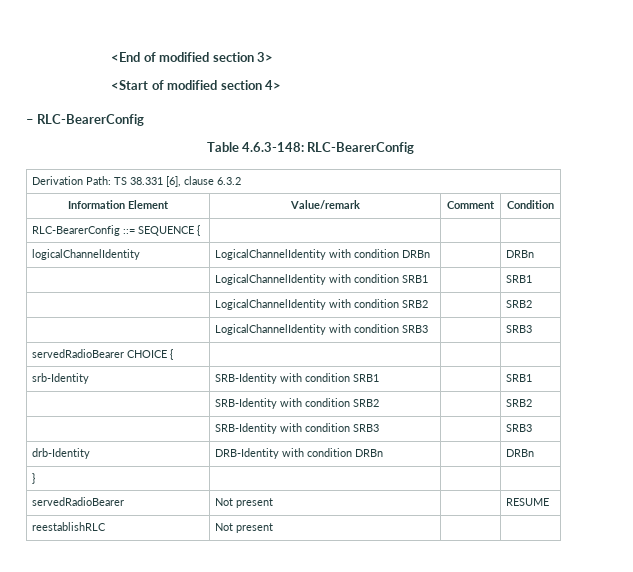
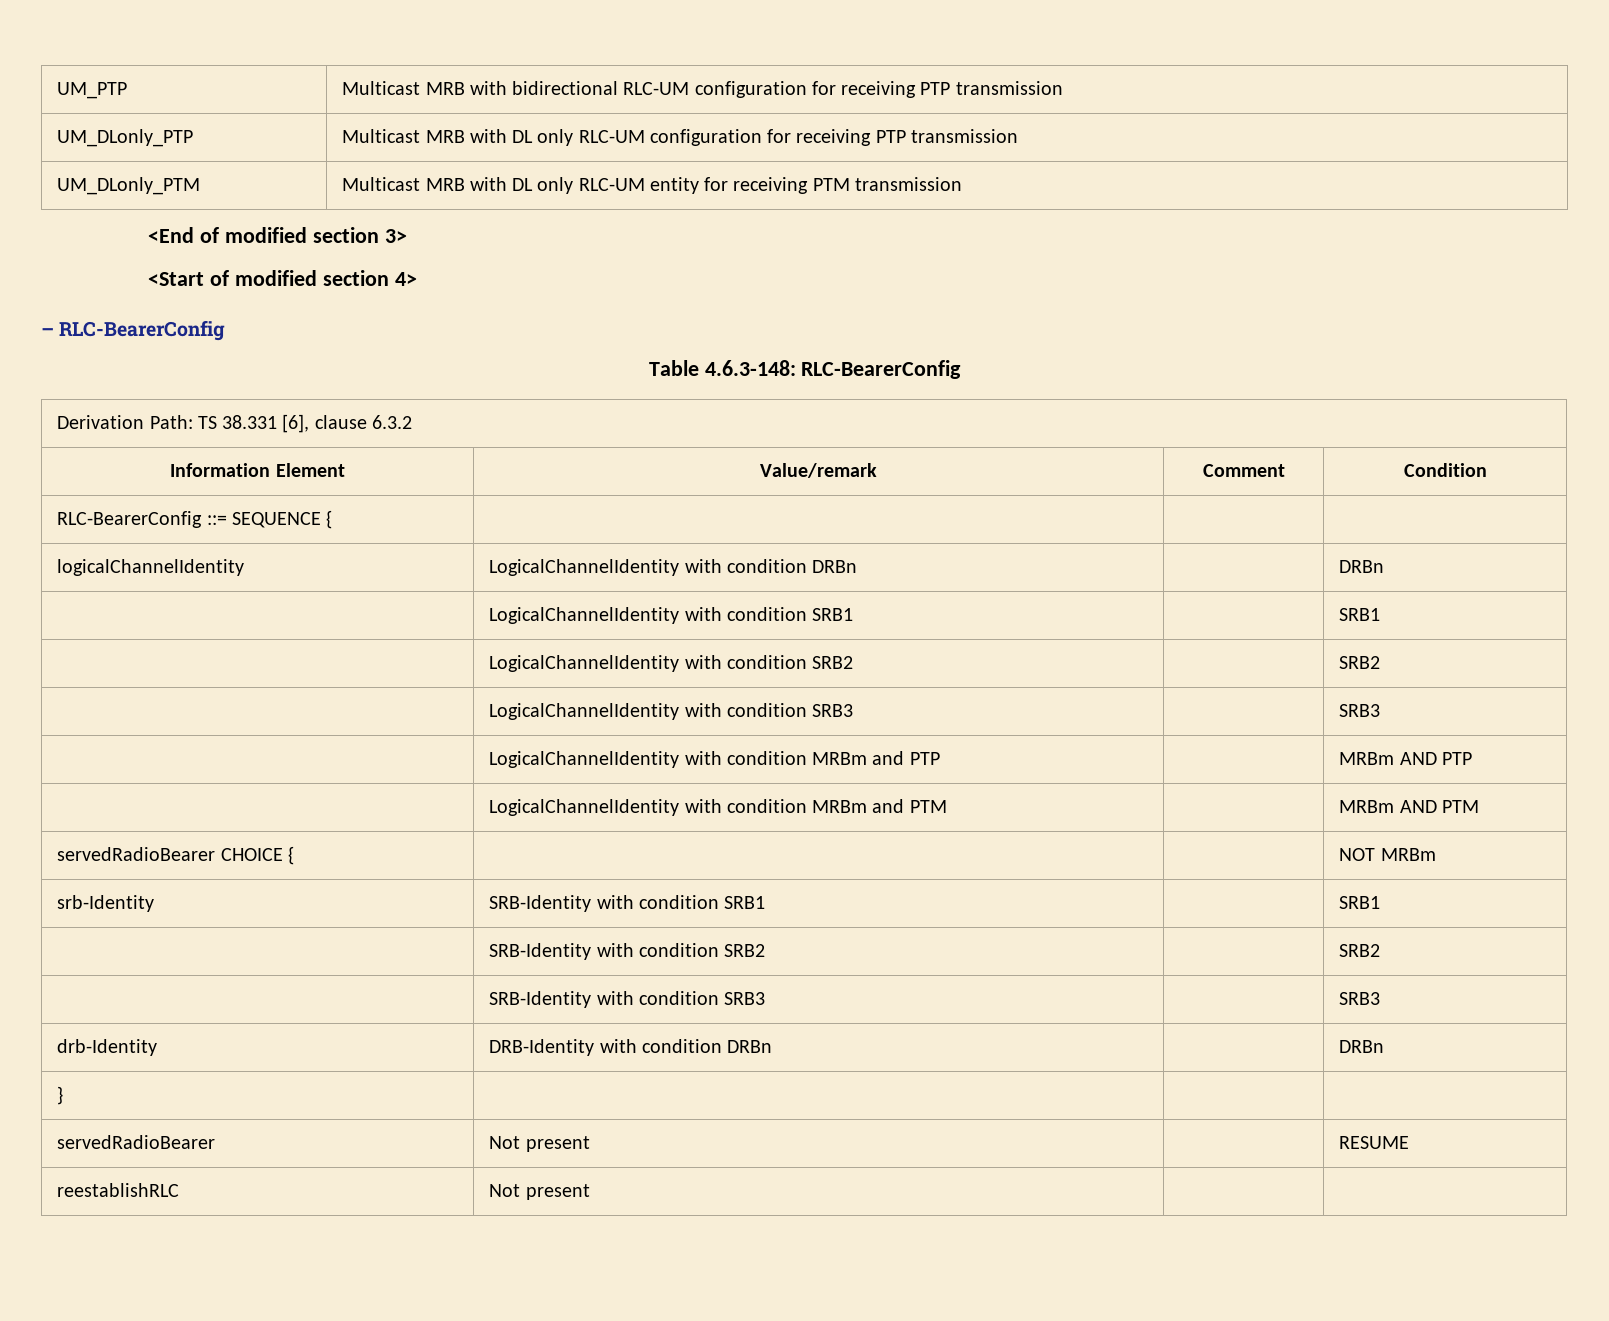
(111, 57) none -> [57,82,128,99] [342,81,1063,98] [57,129,194,147] [342,129,1018,146] [57,177,201,195] [342,177,962,194] UM_PTP | Multicast MRB with bidirectional RLC-UM configuration for receiving PTP transmission // UM_DLonly_PTP | Multicast MRB with DL only RLC-UM configuration for receiving PTP transmission // UM_DLonly_PTM | Multicast MRB with DL only RLC-UM entity for receiving PTM transmission //
(533, 329) none -> [489,751,940,768] [1339,752,1472,765] [489,799,947,816] [1339,800,1479,813] // | LogicalChannelIdentity with condition MRBm and PTP | | MRBm AND PTP // | LogicalChannelIdentity with condition MRBm and PTM | | MRBm AND PTM
(174, 354) none -> [1339,848,1436,861] NOT MRBm

